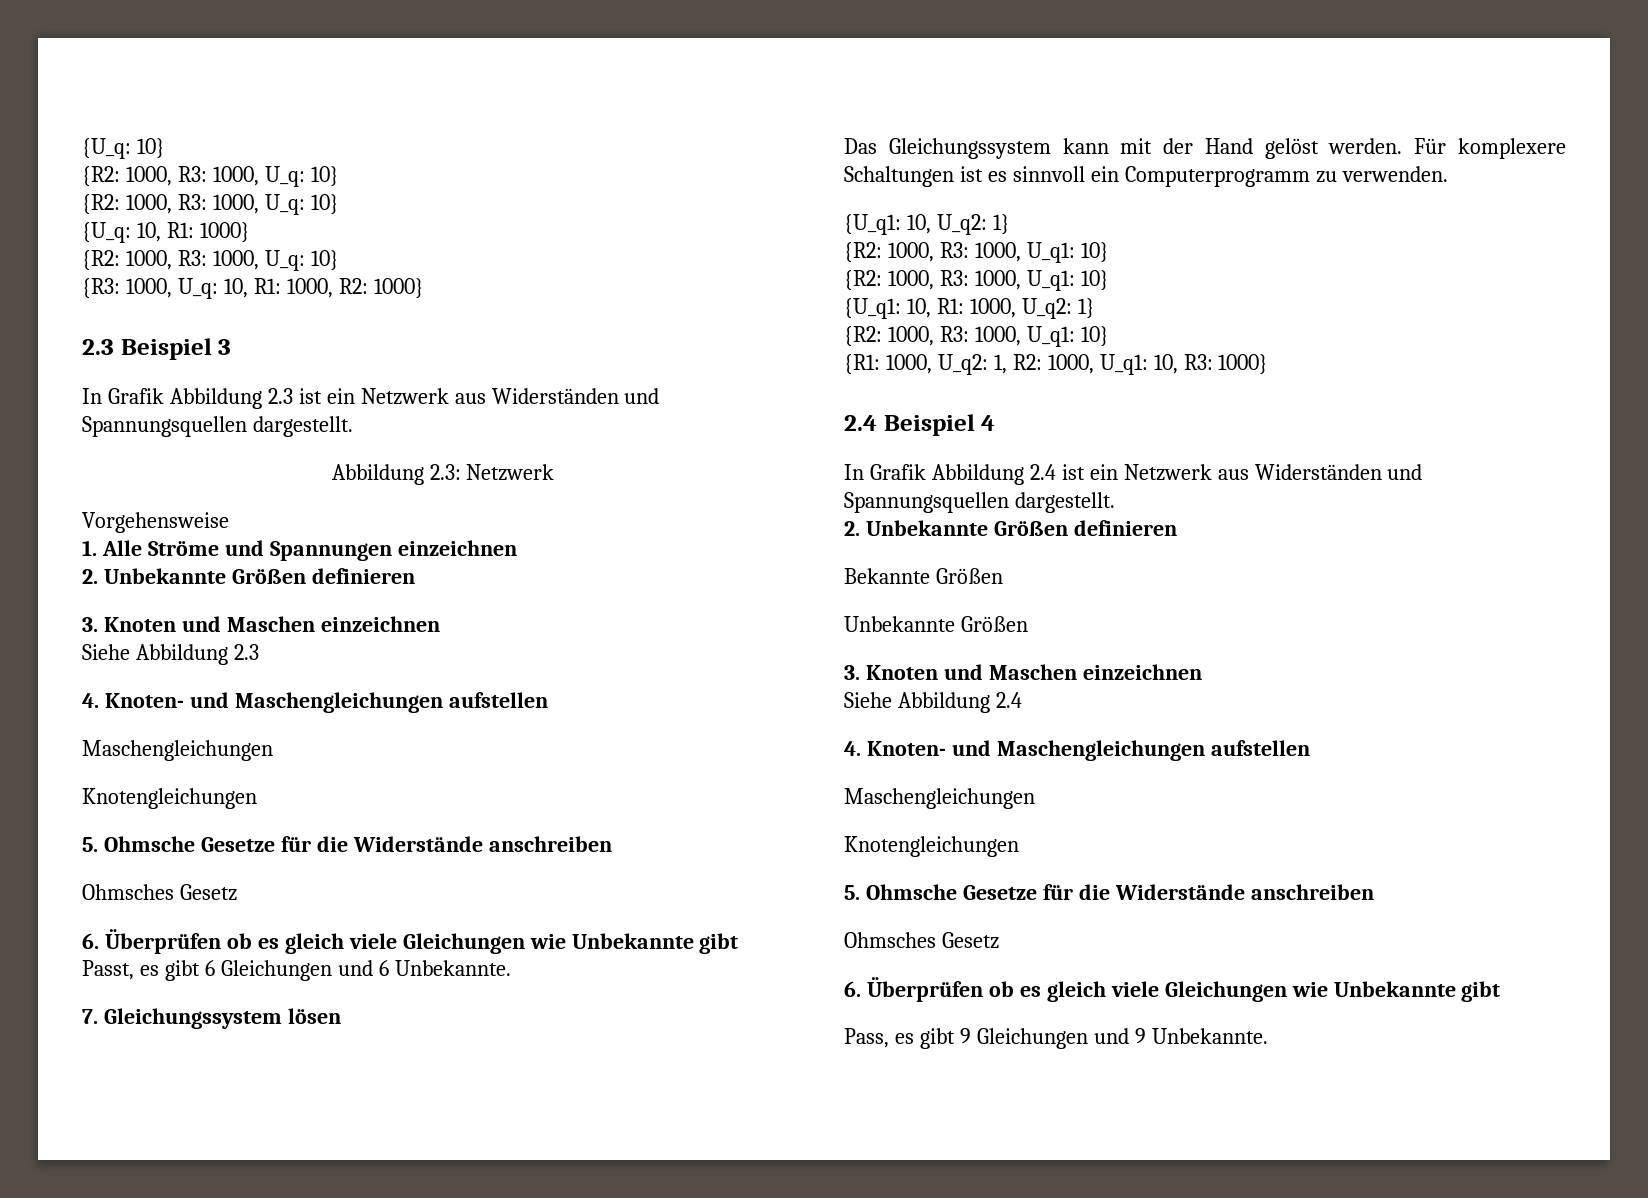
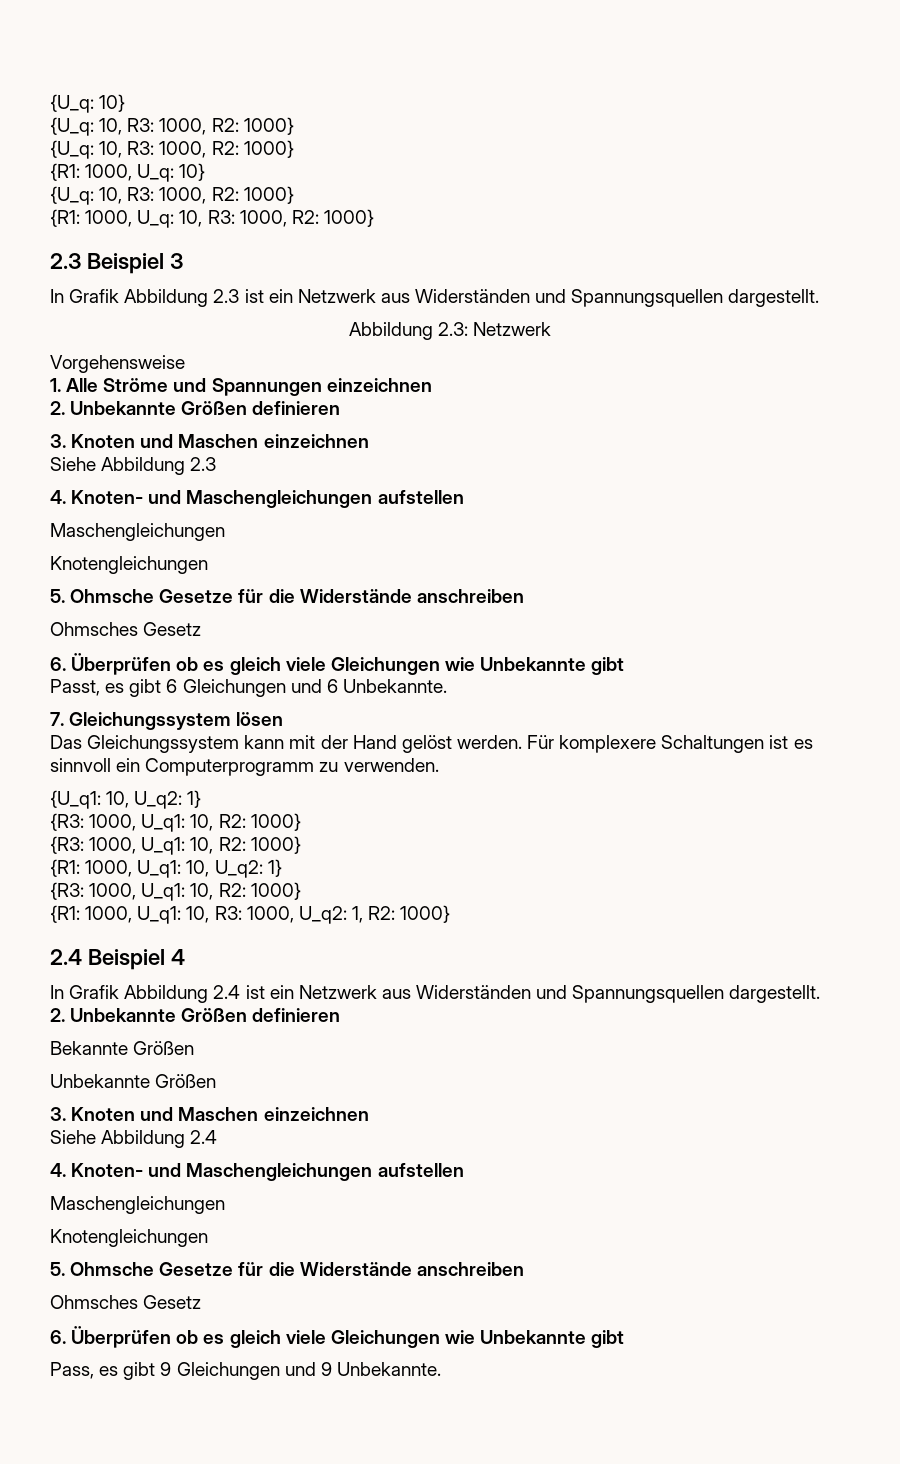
[82,166,339,187] [82,194,207,215] {R2: 1000, R3: 1000, U_q: 10} // {R2: 1000, R3: -> [50,117,294,136] [50,140,294,159] [50,163,80,181] {U_q: 10, R3: 1000, R2: 1000} // {U_q: 10, R3: 1000, R2: 1000} // {R1:
[166,222,250,243] [82,250,339,271] [82,278,120,299] R1: 1000} // {R2: 1000, R3: 1000, U_q: 10} // {R3: -> [127,186,294,204] [50,209,80,227] R3: 1000, R2: 1000} // {R1:
[253,278,281,294] R1: -> [207,210,235,224] R3:
[844,242,1109,263] [844,270,1109,291] [844,298,1095,319] [844,326,1109,347] [844,354,1213,375] {R2: 1000, R3: 1000, U_q1: 10} // {R2: 1000, R3: 1000, U_q1: 10} // {U_q1: 10, R1: 1000, U_q2: 1} // {R2: 1000, R3: 1000, U_q1: 10} // {R1: 1000, U_q2: 1, R2: 1000, U_q1: 10, R3: -> [50,813,301,832] [50,836,301,855] [50,859,282,878] [50,882,301,901] [50,905,396,924] {R3: 1000, U_q1: 10, R2: 1000} // {R3: 1000, U_q1: 10, R2: 1000} // {R1: 1000, U_q1: 10, U_q2: 1} // {R3: 1000, U_q1: 10, R2: 1000} // {R1: 1000, U_q1: 10, R3: 1000, U_q2: 1, R2:

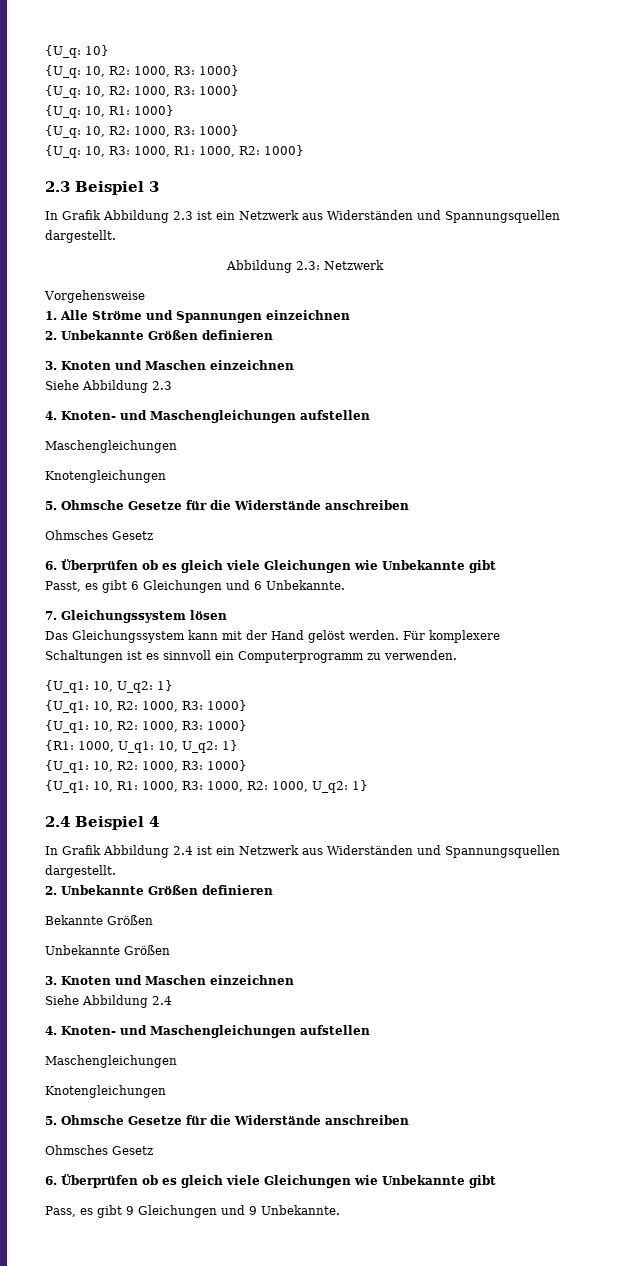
[127,118,239,135] R3: 1000, R2: -> [109,65,239,77] [45,85,239,98] [45,105,174,118] [45,125,195,138] R2: 1000, R3: 1000} // {U_q: 10, R2: 1000, R3: 1000} // {U_q: 10, R1: 1000} // {U_q: 10, R2: 1000, R3:
[211,140,294,158] [50,163,206,182] [50,186,294,205] [50,209,235,228] R2: 1000} // {R1: 1000, U_q: 10} // {U_q: 10, R3: 1000, R2: 1000} // {R1: 1000, U_q: 10, R3: -> [174,146,195,155] R1:
[50,813,301,832] [50,836,246,855] {R3: 1000, U_q1: 10, R2: 1000} // {R3: 1000, U_q1: 10, R2: -> [45,700,247,713] [45,720,203,733] {U_q1: 10, R2: 1000, R3: 1000} // {U_q1: 10, R2: 1000, R3:
[50,882,301,901] [50,905,451,924] {R3: 1000, U_q1: 10, R2: 1000} // {R1: 1000, U_q1: 10, R3: 1000, U_q2: 1, R2: 1000} -> [45,760,247,773] [45,780,368,793] {U_q1: 10, R2: 1000, R3: 1000} // {U_q1: 10, R1: 1000, R3: 1000, R2: 1000, U_q2: 1}

